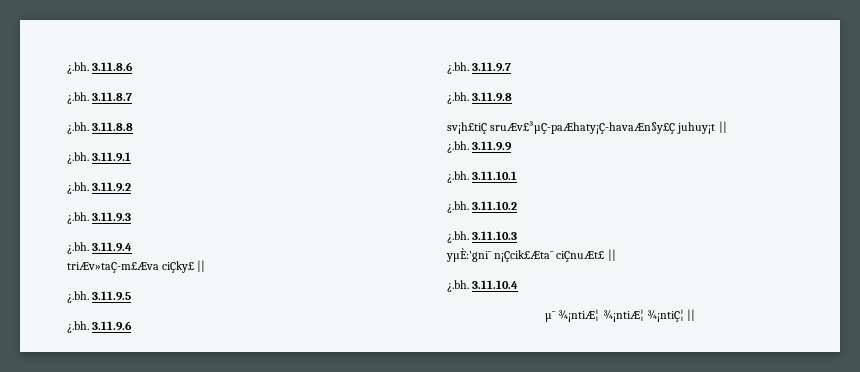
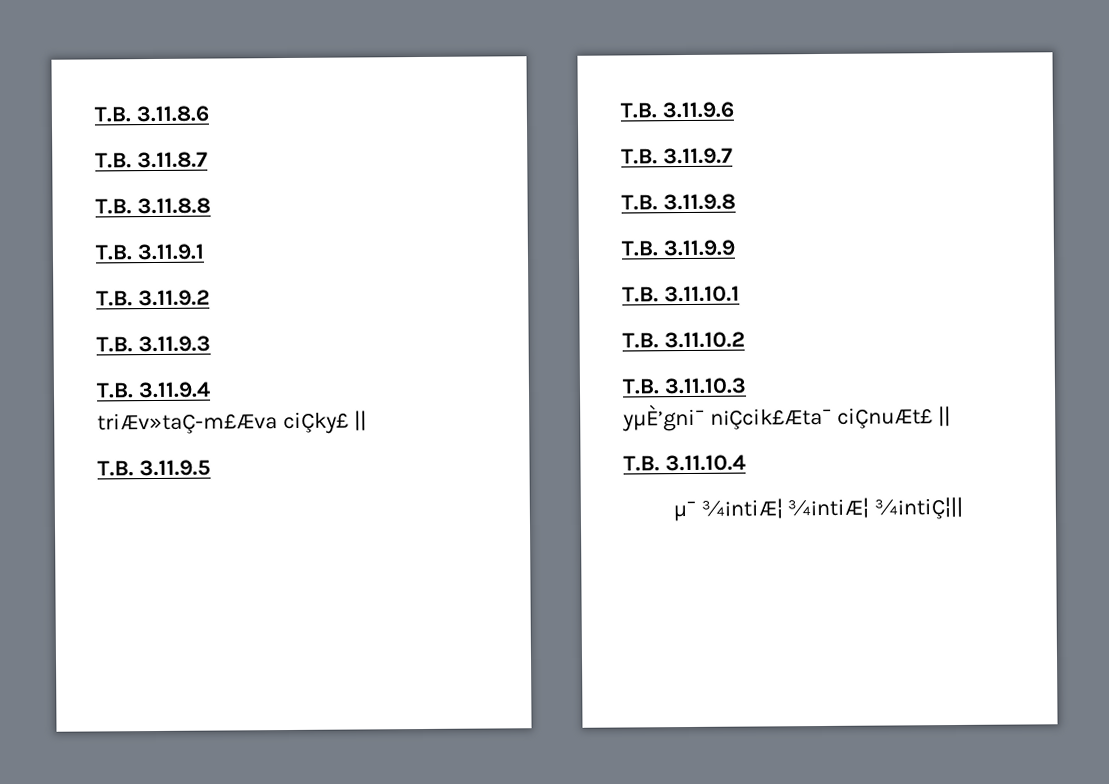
[67,62,89,74] ¿.bh. -> [94,106,131,123] T.B.
[67,92,89,104] ¿.bh. -> [95,152,132,169] T.B.
[67,122,89,134] ¿.bh. -> [95,198,132,215] T.B.
[67,152,89,164] ¿.bh. -> [95,244,132,261] T.B.
[67,182,89,194] ¿.bh. -> [96,290,133,307] T.B.
[67,212,89,224] ¿.bh. -> [96,336,133,353] T.B.
[67,242,89,254] ¿.bh. -> [96,382,134,399] T.B.
[67,291,89,303] ¿.bh. -> [97,460,134,477] T.B.
[67,321,89,333] ¿.bh. -> [620,102,657,119] T.B.
[447,62,469,74] ¿.bh. -> [621,148,658,165] T.B.
[447,92,469,104] ¿.bh. -> [621,194,658,211] T.B.
[447,121,727,134] [447,141,469,153] sv¡h£tiÇ sruÆv£³µÇ-paÆhaty¡Ç-havaÆn§y£Ç juhuy¡t || // ¿.bh. -> [621,240,658,257] T.B.
[447,171,469,183] ¿.bh. -> [622,286,659,303] T.B.
[447,201,469,213] ¿.bh. -> [622,332,659,349] T.B.
[447,231,469,243] ¿.bh. -> [622,378,660,395] T.B.
[446,248,492,262] yµÈ:'gni¯ -> [622,403,705,432] yµÈ’gni¯
[447,280,469,292] ¿.bh. -> [623,455,660,472] T.B.
[646,309,695,322] ¾¡ntiÇ¦ || -> [874,496,964,521] ¾¡ntiÇ¦||

